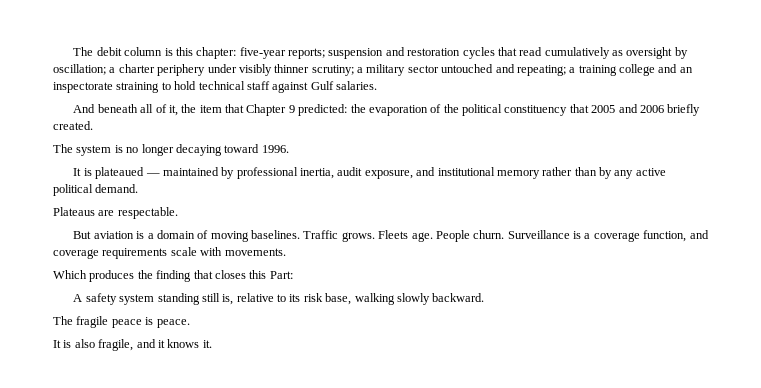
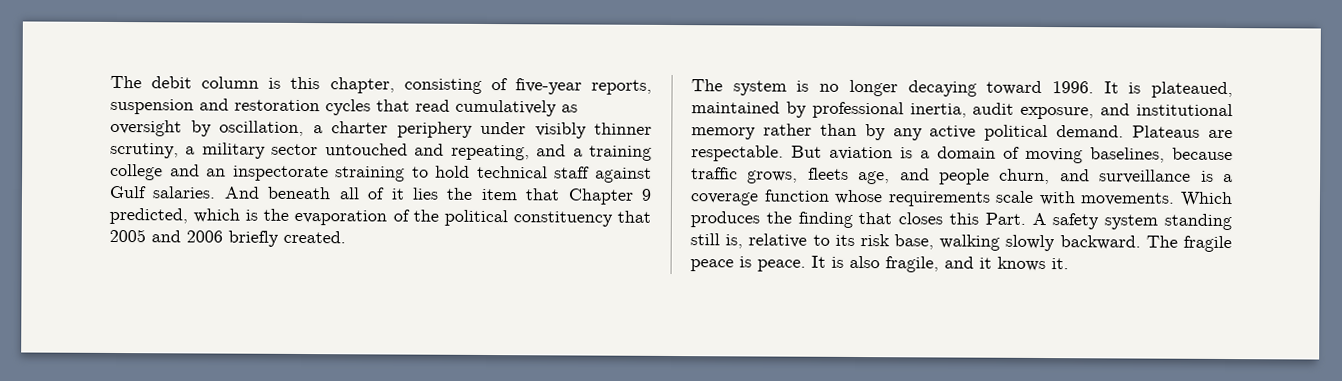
[196,47,326,59] chapter: five-year reports; -> [329,77,652,95] chapter, consisting of five-year reports,
[53,64,106,75] oscillation; -> [219,120,304,137] oscillation,
[311,65,354,76] scrutiny; -> [110,142,179,159] scrutiny,
[516,65,566,76] repeating; -> [450,144,567,161] repeating, and
(377, 85) // -> (217, 192) none
[168,105,178,116] it, -> [390,187,439,200] it lies
[298,104,348,116] predicted: -> [109,207,259,225] predicted, which is
[73,167,160,179] // It is plateaued — -> [1103,81,1233,99] It is plateaued,
(139, 188) // -> (1125, 131) none
(178, 213) // -> (784, 153) none
[251,230,709,242] [53,249,99,259] baselines. Traffic grows. Fleets age. People churn. Surveillance is a coverage function, and coverage -> [1090,147,1233,163] [691,167,1233,185] [690,189,884,206] baselines, because traffic grows, fleets age, and people churn, and surveillance is a coverage function whose
(286, 252) // -> (1175, 199) none
[269,271,293,279] Part: // -> [984,212,1026,225] Part.
(485, 297) // -> (1141, 242) none
(190, 323) // -> (806, 265) none

